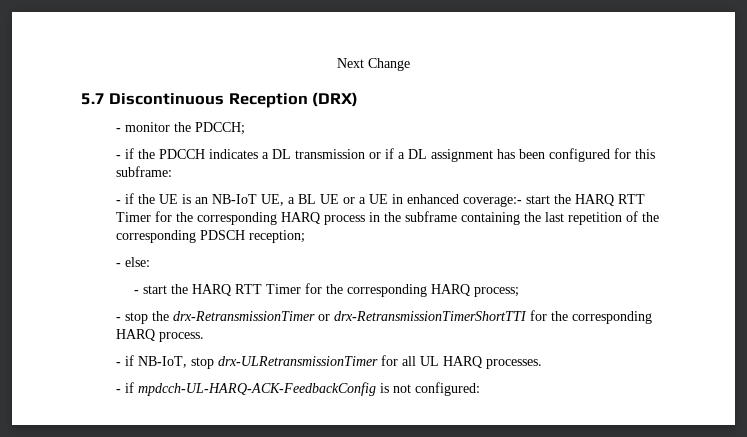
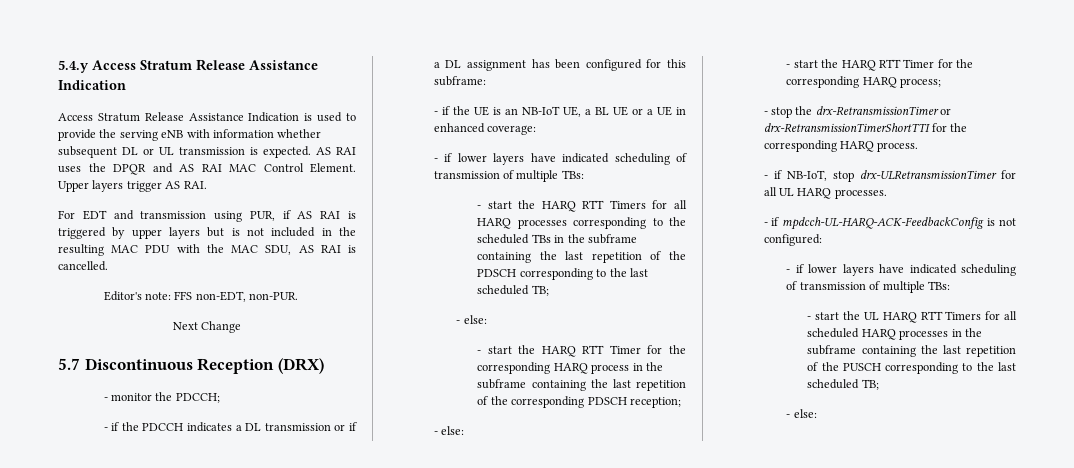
(337, 63) none -> [58,59,318,73] [58,80,126,90] [58,112,356,122] [58,129,322,141] [58,146,356,158] [58,163,356,175] [58,180,207,192] [58,210,356,222] [58,227,356,239] [58,244,357,256] [58,261,108,271] [103,291,299,302] 5.4.y Access Stratum Release Assistance Indication // Access Stratum Release Assistance Indication is used to provide the serving eNB with information whether subsequent DL or UL transmission is expected. AS RAI uses the DPQR and AS RAI MAC Control Element. Upper layers trigger AS RAI. // For EDT and transmission using PUR, if AS RAI is triggered by upper layers but is not included in the resulting MAC PDU with the MAC SDU, AS RAI is cancelled. // Editor's note: FFS non-EDT, non-PUR. //
[463,196,523,207] coverage:- -> [487,125,537,135] [433,153,687,165] [433,170,584,182] [477,200,687,212] [477,217,686,229] [477,234,637,244] [477,251,686,263] [477,268,648,280] [477,285,549,296] [456,315,487,324] [477,350,482,354] coverage: // - if lower layers have indicated scheduling of transmission of multiple TBs: // - start the HARQ RTT Timers for all HARQ processes corresponding to the scheduled TBs in the subframe containing the last repetition of the PDSCH corresponding to the last scheduled TB; // - else: // -
(481, 389) none -> [786,264,1016,276] [786,281,950,293] [807,311,1017,323] [807,328,982,340] [807,345,1016,357] [807,362,1016,374] [807,379,879,390] [786,409,817,418] // - if lower layers have indicated scheduling of transmission of multiple TBs: // - start the UL HARQ RTT Timers for all scheduled HARQ processes in the subframe containing the last repetition of the PUSCH corresponding to the last scheduled TB; // - else:

